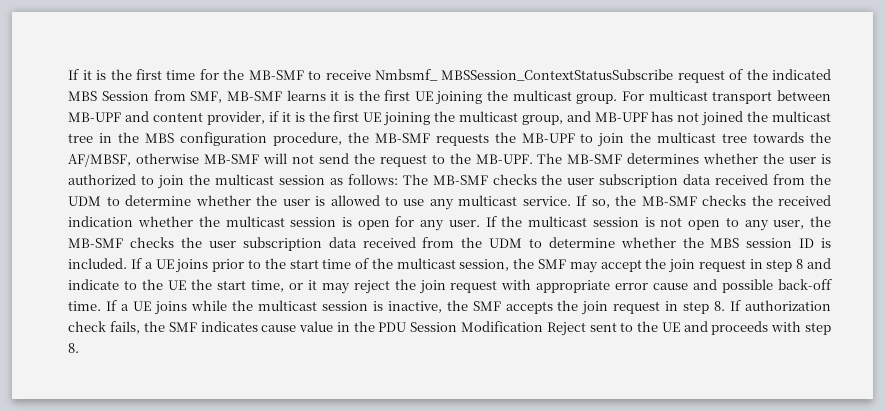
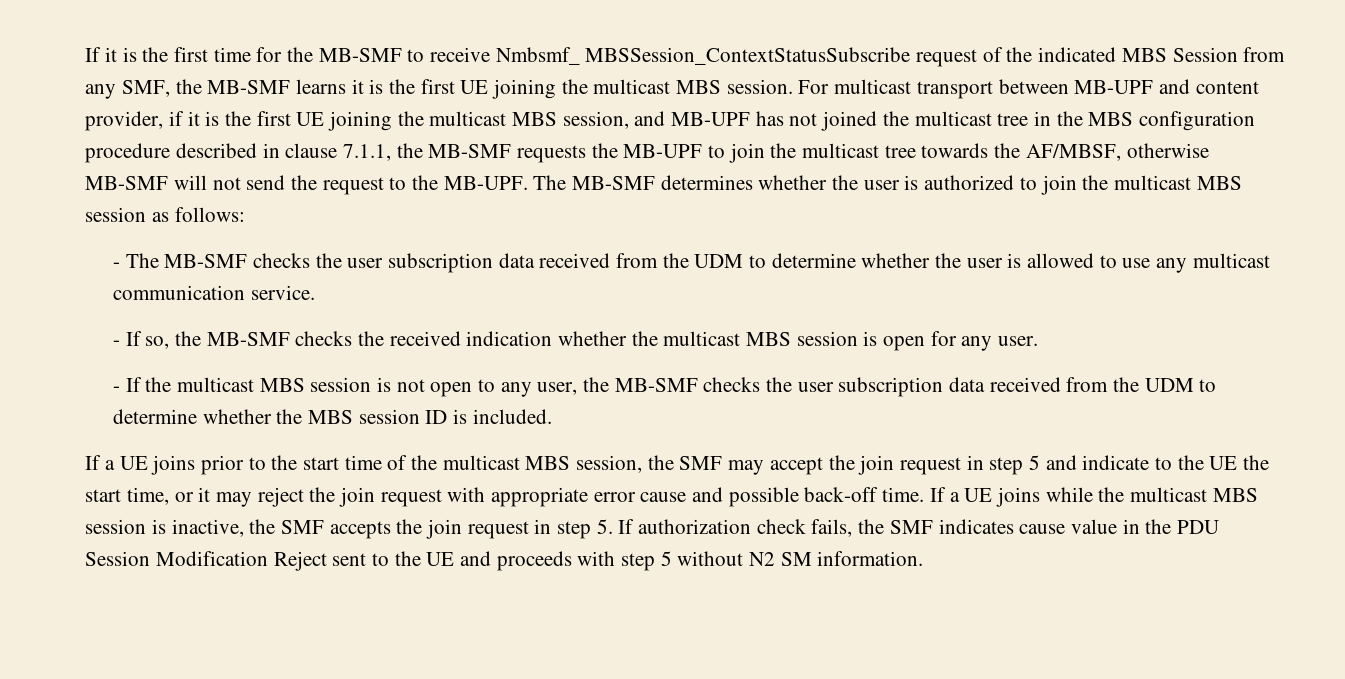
[190,91,223,103] SMF, -> [85,79,202,99] any SMF, the
[576,94,618,104] group. -> [676,79,793,94] MBS session.
[521,115,563,125] group, -> [512,111,629,129] MBS session,
[272,132,342,146] procedure, -> [85,143,392,163] procedure described in clause 7.1.1,
(275, 179) none -> [1196,176,1242,190] MBS
(398, 179) none -> [112,262,120,268] // -
(518, 200) none -> [112,285,245,300] communication
(571, 201) none -> [112,340,120,346] // -
(285, 221) none -> [745,332,791,346] MBS
(480, 223) none -> [112,386,120,392] // -
(588, 221) none -> [259,378,305,392] MBS
(128, 263) none -> (552, 416) //
(456, 263) none -> [525,456,571,470] MBS
[796,259,804,269] 8 -> [1028,455,1040,470] 5
(317, 305) none -> [1212,488,1258,502] MBS
[714,301,726,311] 8. -> [596,519,613,534] 5.
[68,343,80,353] 8. -> [660,551,924,566] 5 without N2 SM information.

